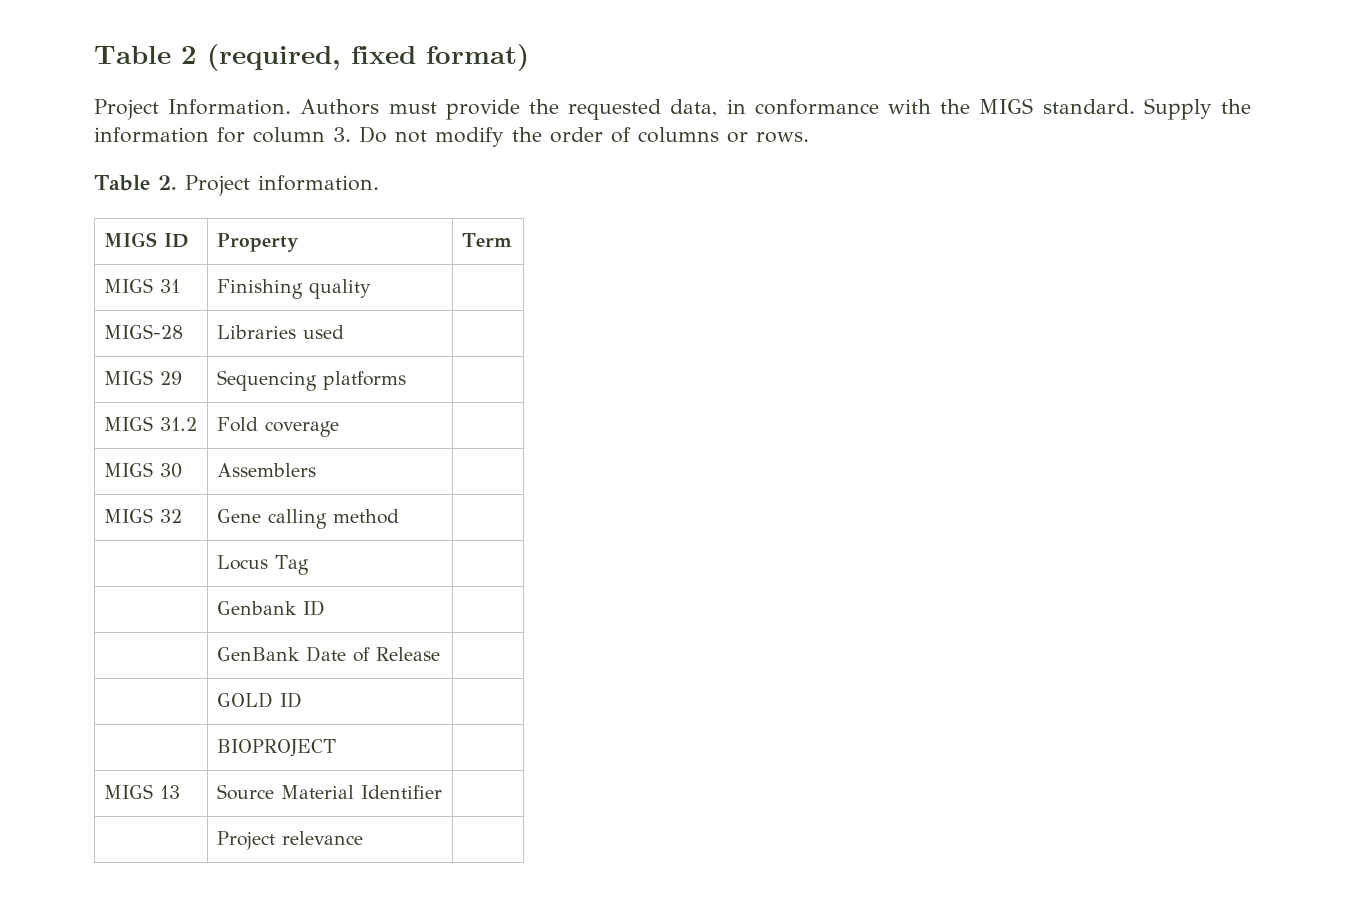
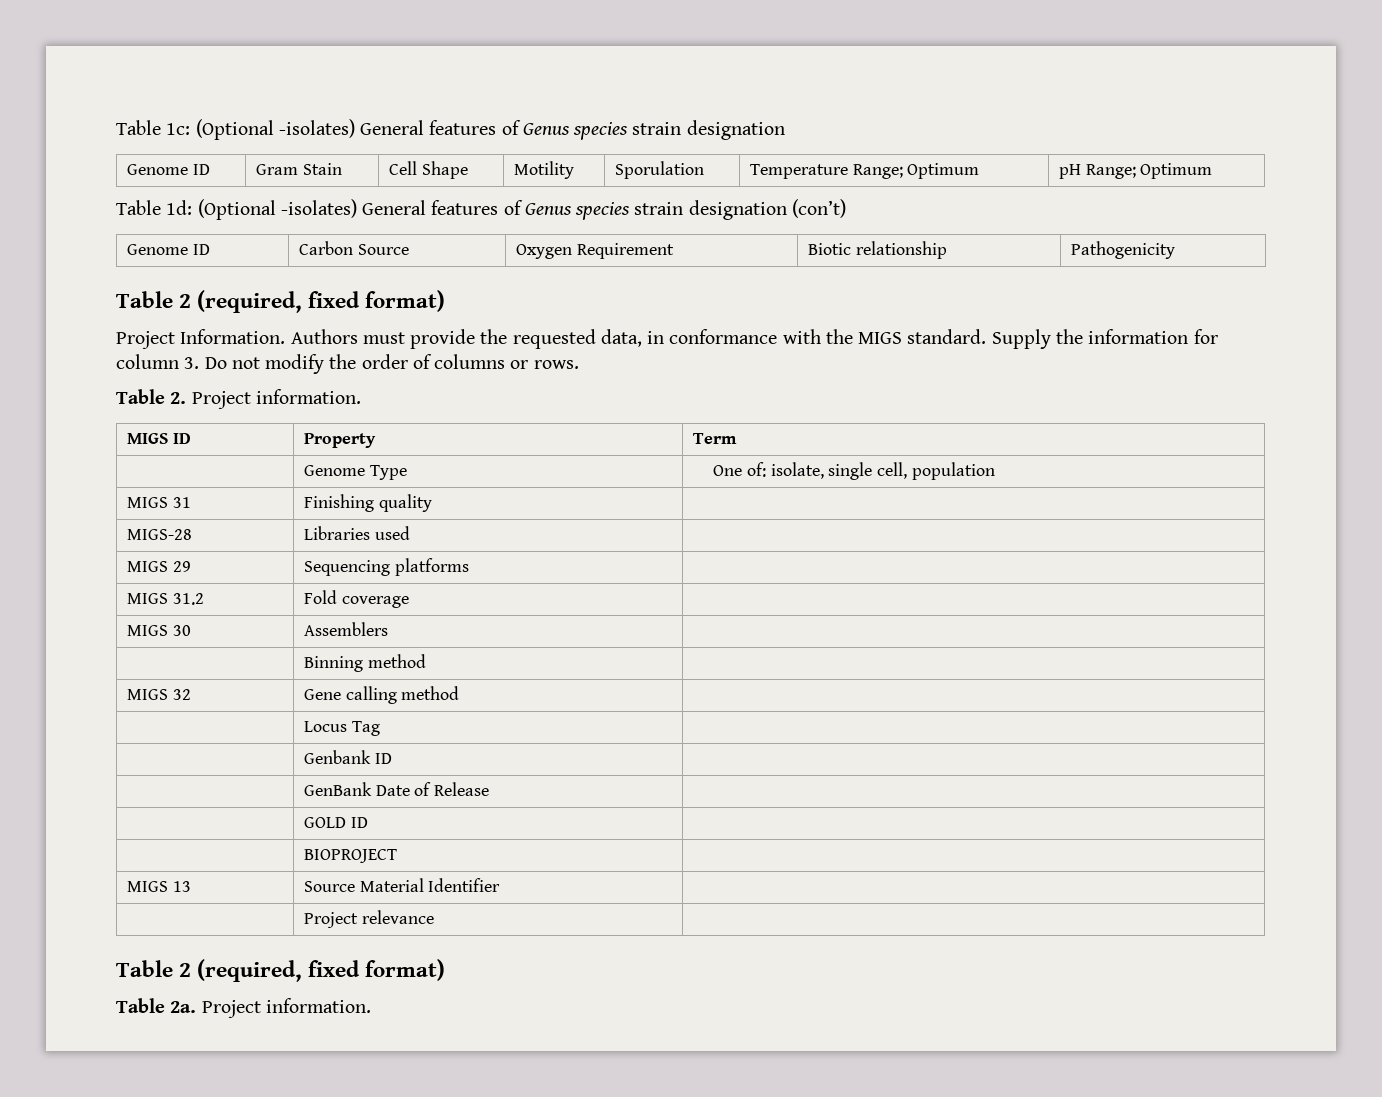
[94,46,171,64] Table -> [116,119,785,140] [127,164,210,175] [256,163,342,175] [389,161,468,179] [514,161,575,179] [615,161,705,179] [750,163,980,179] [1059,163,1213,179] [116,199,846,220] [127,244,210,255] [299,241,409,255] [516,243,674,259] [808,241,947,259] [1071,241,1176,259] [116,291,173,308] Table 1c: (Optional -isolates) General features of Genus species strain designation // Genome ID | Gram Stain | Cell Shape | Motility | Sporulation | Temperature Range; Optimum | pH Range; Optimum // Table 1d: (Optional -isolates) General features of Genus species strain designation (con’t) // Genome ID | Carbon Source | Oxygen Requirement | Biotic relationship | Pathogenicity // Table
(512, 240) none -> [304,465,407,480] [713,462,995,480] // | Genome Type | One of: isolate, single cell, population
(316, 470) none -> [304,654,426,672] // | Binning method |
(363, 838) none -> [116,959,446,982] [116,998,371,1018] // Table 2 (required, fixed format) // Table 2a. Project information.

